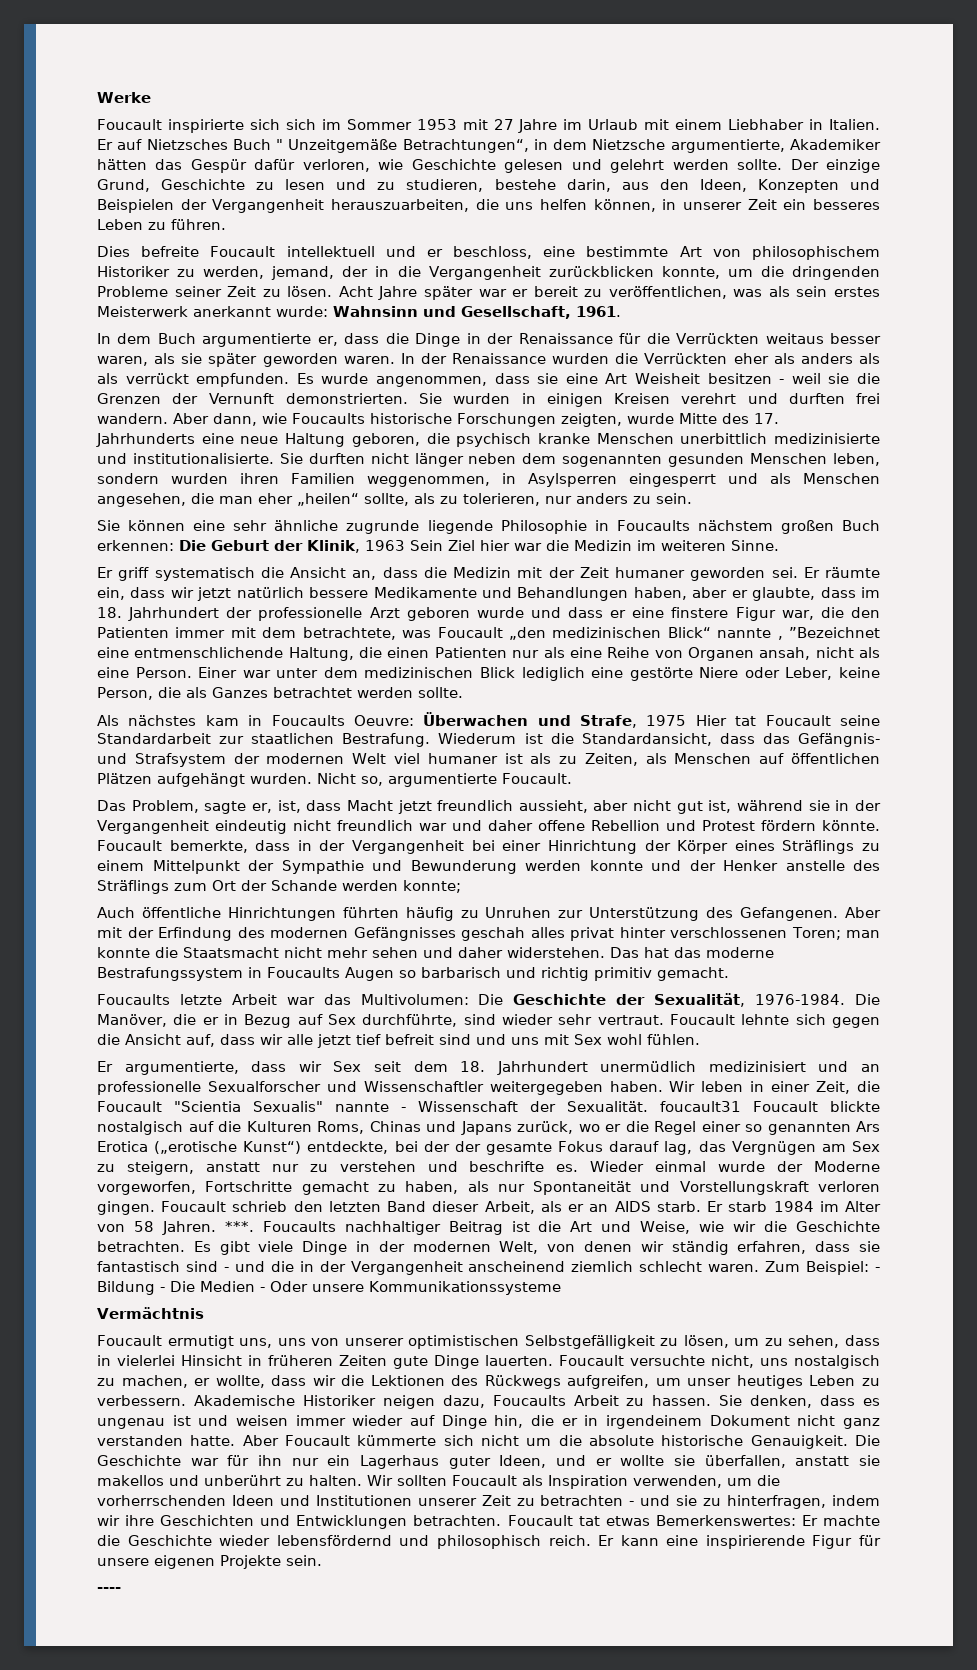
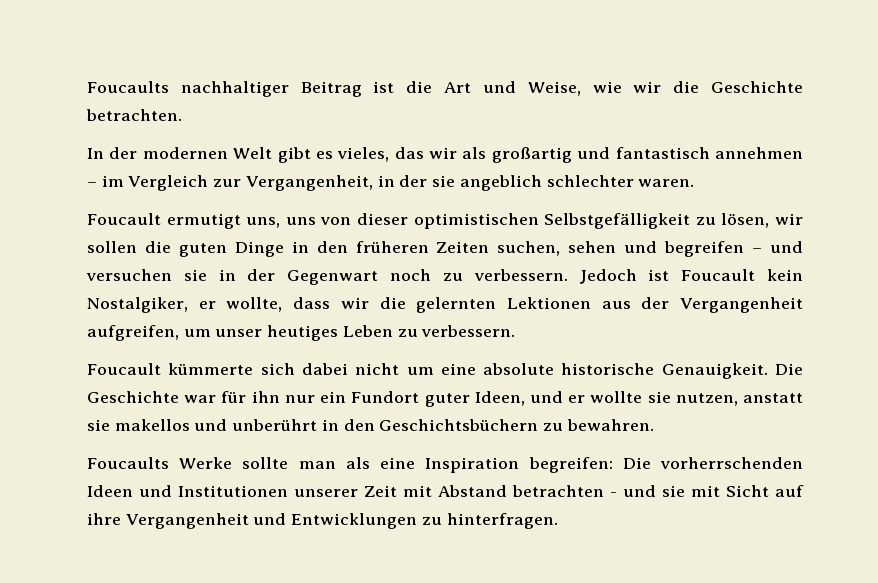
[97,92,151,103] [97,119,880,133] [97,139,882,153] [97,159,880,173] [97,179,881,193] [97,199,880,213] [97,219,226,230] [97,246,880,260] [97,266,880,280] [97,286,880,300] [97,306,621,319] [97,333,882,347] [97,353,880,367] [97,373,881,387] [97,393,881,407] [97,413,779,427] [96,433,880,447] [97,453,881,467] [97,473,880,487] [97,493,692,507] [97,520,881,534] [97,540,779,553] [97,567,880,581] [97,587,881,601] [97,607,880,621] [97,627,880,640] [97,647,880,661] [97,667,880,681] [97,687,463,700] [97,712,880,728] [97,733,881,747] [97,753,881,767] [97,773,572,787] [97,800,881,814] [97,820,880,834] [97,840,881,854] [97,860,880,874] [97,880,461,894] [97,907,882,921] [97,927,881,941] [97,947,774,958] [97,967,729,981] [97,993,880,1007] [97,1014,880,1028] [97,1034,700,1048] [97,1061,881,1075] [97,1081,880,1095] [97,1101,880,1112] [97,1121,880,1135] [97,1141,880,1155] [97,1161,880,1175] [97,1181,880,1195] [97,1201,882,1215] [97,1221,254,1235] Werke // Foucault inspirierte sich sich im Sommer 1953 mit 27 Jahre im Urlaub mit einem Liebhaber in Italien. Er auf Nietzsches Buch " Unzeitgemäße Betrachtungen“, in dem Nietzsche argumentierte, Akademiker hätten das Gespür dafür verloren, wie Geschichte gelesen und gelehrt werden sollte. Der einzige Grund, Geschichte zu lesen und zu studieren, bestehe darin, aus den Ideen, Konzepten und Beispielen der Vergangenheit herauszuarbeiten, die uns helfen können, in unserer Zeit ein besseres Leben zu führen. // Dies befreite Foucault intellektuell und er beschloss, eine bestimmte Art von philosophischem Historiker zu werden, jemand, der in die Vergangenheit zurückblicken konnte, um die dringenden Probleme seiner Zeit zu lösen. Acht Jahre später war er bereit zu veröffentlichen, was als sein erstes Meisterwerk anerkannt wurde: Wahnsinn und Gesellschaft, 1961. // In dem Buch argumentierte er, dass die Dinge in der Renaissance für die Verrückten weitaus besser waren, als sie später geworden waren. In der Renaissance wurden die Verrückten eher als anders als als verrückt empfunden. Es wurde angenommen, dass sie eine Art Weisheit besitzen - weil sie die Grenzen der Vernunft demonstrierten. Sie wurden in einigen Kreisen verehrt und durften frei wandern. Aber dann, wie Foucaults historische Forschungen zeigten, wurde Mitte des 17. Jahrhunderts eine neue Haltung geboren, die psychisch kranke Menschen unerbittlich medizinisierte und institutionalisierte. Sie durften nicht länger neben dem sogenannten gesunden Menschen leben, sondern wurden ihren Familien weggenommen, in Asylsperren eingesperrt und als Menschen angesehen, die man eher „heilen“ sollte, als zu tolerieren, nur anders zu sein. // Sie können eine sehr ähnliche zugrunde liegende Philosophie in Foucaults nächstem großen Buch erkennen: Die Geburt der Klinik, 1963 Sein Ziel hier war die Medizin im weiteren Sinne. // Er griff systematisch die Ansicht an, dass die Medizin mit der Zeit humaner geworden sei. Er räumte ein, dass wir jetzt natürlich bessere Medikamente und Behandlungen haben, aber er glaubte, dass im 18. Jahrhundert der professionelle Arzt geboren wurde und dass er eine finstere Figur war, die den Patienten immer mit dem betrachtete, was Foucault „den medizinischen Blick“ nannte , ”Bezeichnet eine entmenschlichende Haltung, die einen Patienten nur als eine Reihe von Organen ansah, nicht als eine Person. Einer war unter dem medizinischen Blick lediglich eine gestörte Niere oder Leber, keine Person, die als Ganzes betrachtet werden sollte. // Als nächstes kam in Foucaults Oeuvre: Überwachen und Strafe, 1975 Hier tat Foucault seine Standardarbeit zur staatlichen Bestrafung. Wiederum ist die Standardansicht, dass das Gefängnis- und Strafsystem der modernen Welt viel humaner ist als zu Zeiten, als Menschen auf öffentlichen Plätzen aufgehängt wurden. Nicht so, argumentierte Foucault. // Das Problem, sagte er, ist, dass Macht jetzt freundlich aussieht, aber nicht gut ist, während sie in der Vergangenheit eindeutig nicht freundlich war und daher offene Rebellion und Protest fördern könnte. Foucault bemerkte, dass in der Vergangenheit bei einer Hinrichtung der Körper eines Sträflings zu einem Mittelpunkt der Sympathie und Bewunderung werden konnte und der Henker anstelle des Sträflings zum Ort der Schande werden konnte; // Auch öffentliche Hinrichtungen führten häufig zu Unruhen zur Unterstützung des Gefangenen. Aber mit der Erfindung des modernen Gefängnisses geschah alles privat hinter verschlossenen Toren; man konnte die Staatsmacht nicht mehr sehen und daher widerstehen. Das hat das moderne Bestrafungssystem in Foucaults Augen so barbarisch und richtig primitiv gemacht. // Foucaults letzte Arbeit war das Multivolumen: Die Geschichte der Sexualität, 1976-1984. Die Manöver, die er in Bezug auf Sex durchführte, sind wieder sehr vertraut. Foucault lehnte sich gegen die Ansicht auf, dass wir alle jetzt tief befreit sind und uns mit Sex wohl fühlen. // Er argumentierte, dass wir Sex seit dem 18. Jahrhundert unermüdlich medizinisiert und an professionelle Sexualforscher und Wissenschaftler weitergegeben haben. Wir leben in einer Zeit, die Foucault "Scientia Sexualis" nannte - Wissenschaft der Sexualität. foucault31 Foucault blickte nostalgisch auf die Kulturen Roms, Chinas und Japans zurück, wo er die Regel einer so genannten Ars Erotica („erotische Kunst“) entdeckte, bei der der gesamte Fokus darauf lag, das Vergnügen am Sex zu steigern, anstatt nur zu verstehen und beschrifte es. Wieder einmal wurde der Moderne vorgeworfen, Fortschritte gemacht zu haben, als nur Spontaneität und Vorstellungskraft verloren gingen. Foucault schrieb den letzten Band dieser Arbeit, als er an AIDS starb. Er starb 1984 im Alter von 58 Jahren. ***. -> (87, 87) none
[193,1241,880,1255] [97,1261,880,1275] [97,1281,561,1295] [97,1307,204,1319] Es gibt viele Dinge in der modernen Welt, von denen wir ständig erfahren, dass sie fantastisch sind - und die in der Vergangenheit anscheinend ziemlich schlecht waren. Zum Beispiel: - Bildung - Die Medien - Oder unsere Kommunikationssysteme // Vermächtnis -> [87,147,804,163] [87,175,695,191] // In der modernen Welt gibt es vieles, das wir als großartig und fantastisch annehmen – im Vergleich zur Vergangenheit, in der sie angeblich schlechter waren.
[344,1338,404,1346] unserer -> [357,213,408,225] dieser
[734,1335,881,1348] [97,1355,880,1369] [97,1375,188,1388] um zu sehen, dass in vielerlei Hinsicht in früheren Zeiten gute Dinge lauerten. Foucault versuchte nicht, uns nostalgisch zu machen, -> [775,213,804,225] [87,241,803,257] [86,269,804,285] [87,297,188,313] wir sollen die guten Dinge in den früheren Zeiten suchen, sehen und begreifen – und versuchen sie in der Gegenwart noch zu verbessern. Jedoch ist Foucault kein Nostalgiker,
[370,1375,561,1389] Lektionen des Rückwegs -> [416,297,804,313] gelernten Lektionen aus der Vergangenheit
[193,1395,880,1409] [97,1415,880,1429] [97,1435,279,1446] Akademische Historiker neigen dazu, Foucaults Arbeit zu hassen. Sie denken, dass es ungenau ist und weisen immer wieder auf Dinge hin, die er in irgendeinem Dokument nicht ganz verstanden hatte. Aber -> (516, 331) //
(474, 1440) none -> [301,363,348,375] dabei
[558,1435,582,1446] die -> [440,363,476,375] eine
[360,1455,439,1469] Lagerhaus -> [351,391,420,403] Fundort
[704,1455,786,1468] überfallen, -> [675,393,738,406] nutzen,
[286,1475,780,1489] zu halten. Wir sollten Foucault als Inspiration verwenden, um die -> [321,419,654,431] [87,457,651,473] in den Geschichtsbüchern zu bewahren. // Foucaults Werke sollte man als eine Inspiration begreifen: Die
[516,1498,535,1506] zu -> [403,485,507,497] mit Abstand
[703,1495,880,1509] [97,1515,880,1529] [97,1535,881,1549] [97,1555,322,1569] [97,1587,121,1593] zu hinterfragen, indem wir ihre Geschichten und Entwicklungen betrachten. Foucault tat etwas Bemerkenswertes: Er machte die Geschichte wieder lebensfördernd und philosophisch reich. Er kann eine inspirierende Figur für unsere eigenen Projekte sein. // ---- -> [691,485,804,497] [87,513,558,529] mit Sicht auf ihre Vergangenheit und Entwicklungen zu hinterfragen.

